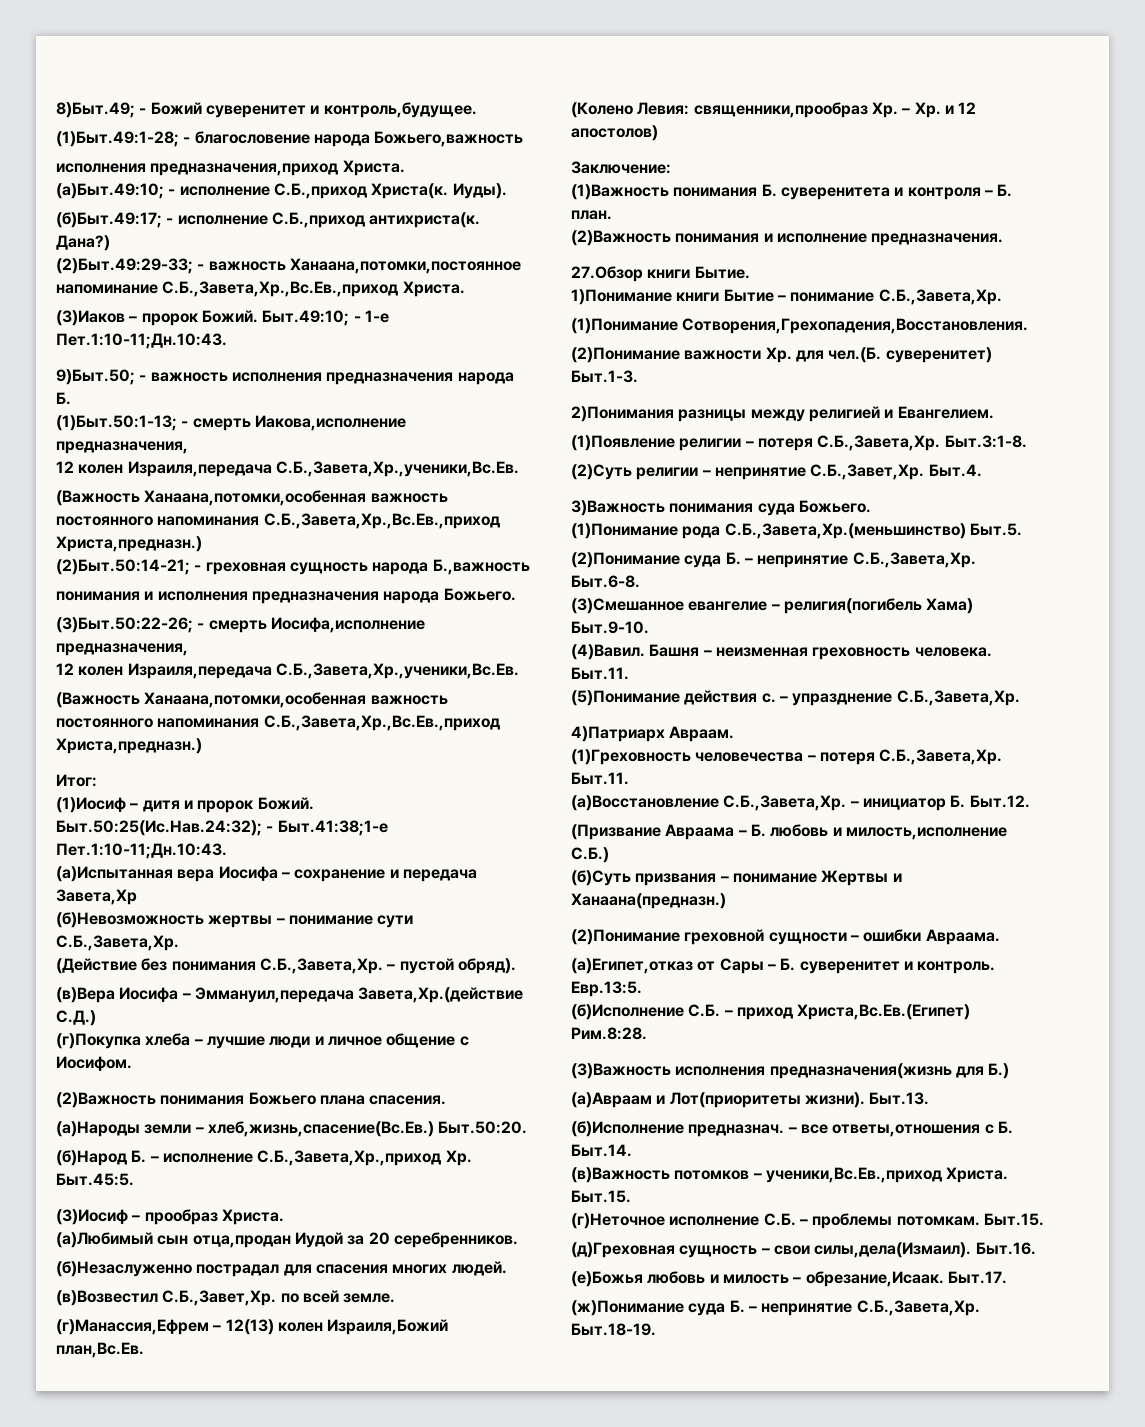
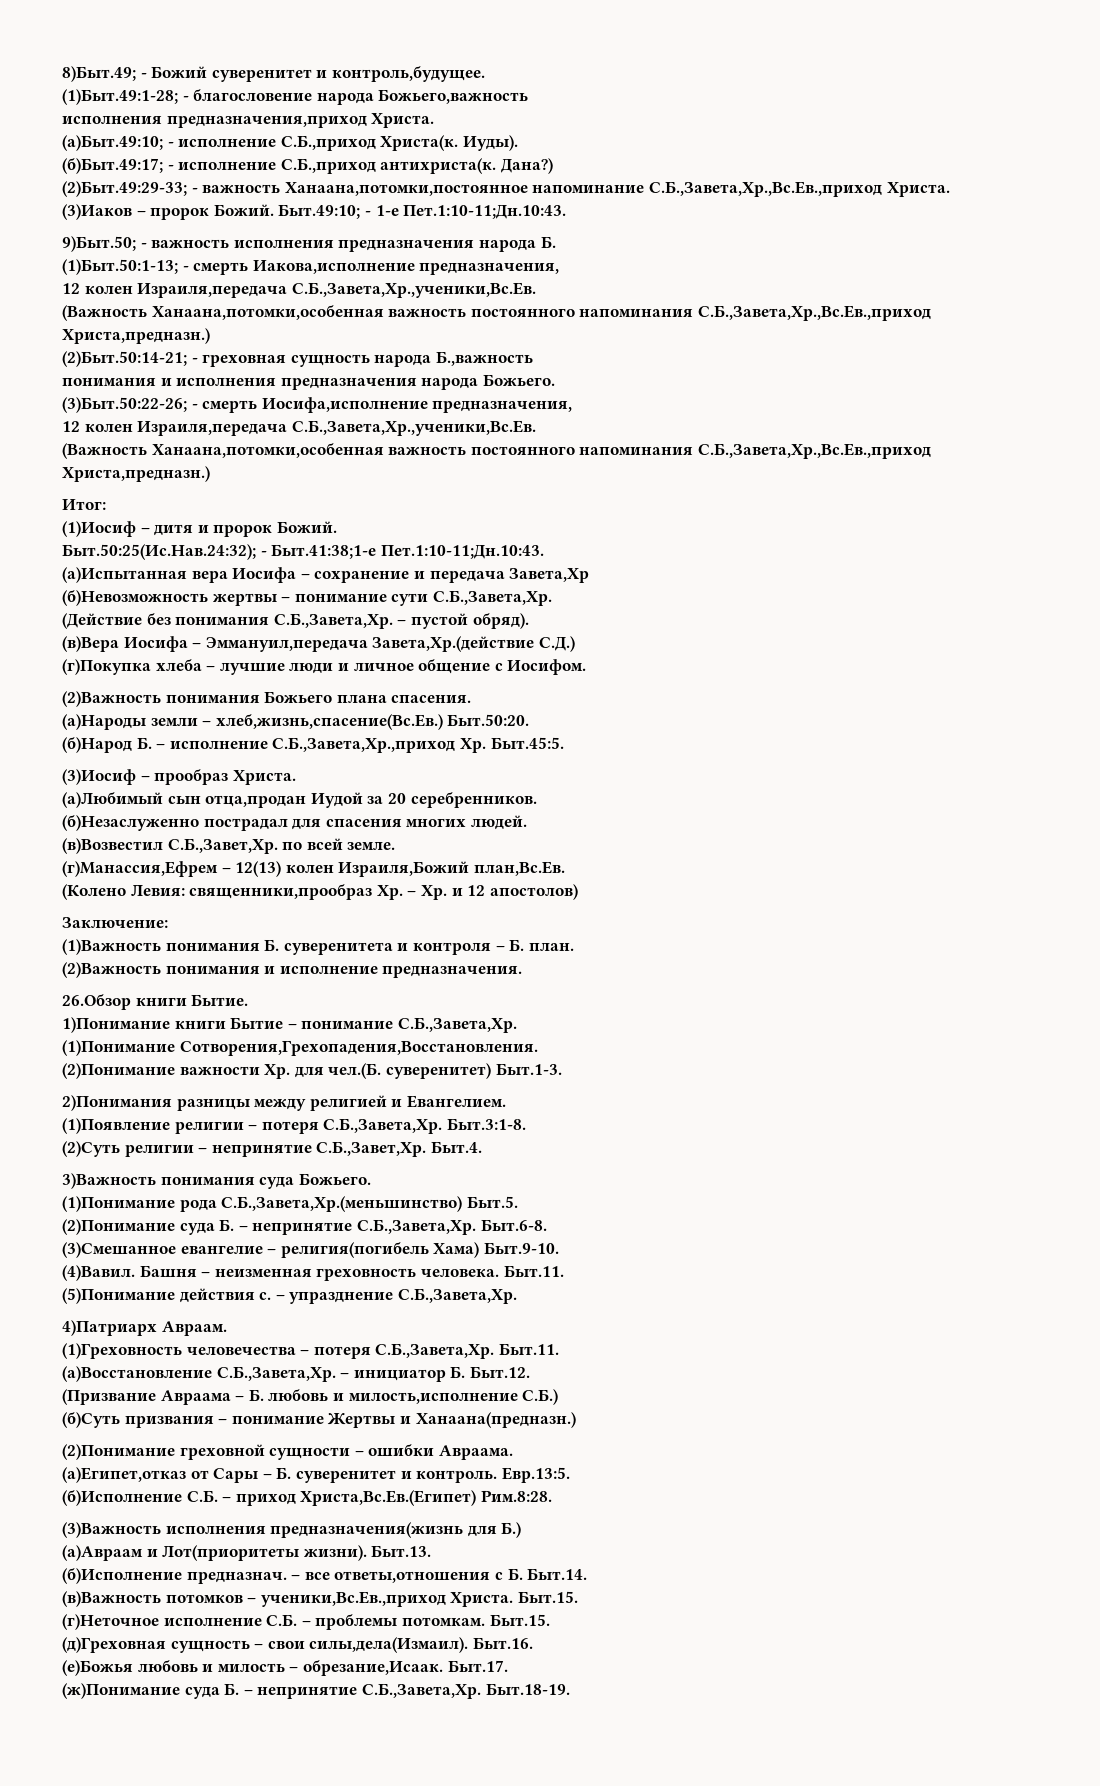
[571,266,643,282] 27.Обзор -> [62,994,131,1010] 26.Обзор

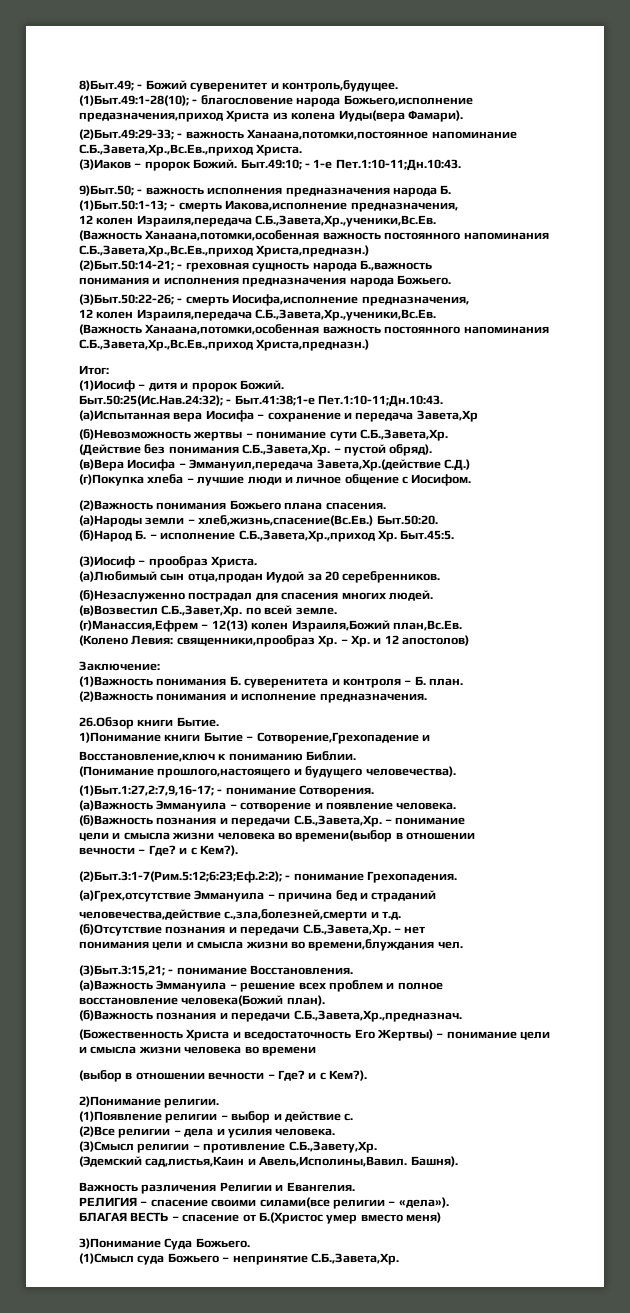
[62,89,178,105] (1)Быт.49:1-28; -> [79,95,189,106] (1)Быт.49:1-28(10);
[378,89,529,104] [62,113,435,128] [62,135,518,151] [62,158,553,174] Божьего,важность // исполнения предназначения,приход Христа. // (а)Быт.49:10; - исполнение С.Б.,приход Христа(к. Иуды). // (б)Быт.49:17; - исполнение С.Б.,приход антихриста(к. Дана?) -> [343,95,473,106] [79,110,463,122] Божьего,исполнение предазначения,приход Христа из колена Иуды(вера Фамари).
[301,1017,517,1033] [62,1040,538,1056] [62,1063,562,1079] [62,1095,506,1111] [62,1118,526,1134] [62,1141,482,1157] [62,1173,371,1189] [62,1196,518,1212] [62,1219,547,1235] [62,1242,559,1258] [62,1265,564,1281] [62,1288,517,1304] [62,1320,227,1336] [62,1343,559,1359] [62,1366,530,1382] [62,1389,559,1405] [62,1412,576,1428] [62,1444,513,1460] [62,1467,570,1483] [62,1490,552,1506] [62,1522,522,1538] [62,1545,432,1561] [62,1568,588,1584] [62,1591,578,1607] [62,1614,550,1630] [62,1637,533,1653] [62,1660,508,1676] [62,1683,570,1699] понимание С.Б.,Завета,Хр. // (1)Понимание Сотворения,Грехопадения,Восстановления. // (2)Понимание важности Хр. для чел.(Б. суверенитет) Быт.1-3. // 2)Понимания разницы между религией и Евангелием. // (1)Появление религии – потеря С.Б.,Завета,Хр. Быт.3:1-8. // (2)Суть религии – непринятие С.Б.,Завет,Хр. Быт.4. // 3)Важность понимания суда Божьего. // (1)Понимание рода С.Б.,Завета,Хр.(меньшинство) Быт.5. // (2)Понимание суда Б. – непринятие С.Б.,Завета,Хр. Быт.6-8. // (3)Смешанное евангелие – религия(погибель Хама) Быт.9-10. // (4)Вавил. Башня – неизменная греховность человека. Быт.11. // (5)Понимание действия с. – упразднение С.Б.,Завета,Хр. // 4)Патриарх Авраам. // (1)Греховность человечества – потеря С.Б.,Завета,Хр. Быт.11. // (а)Восстановление С.Б.,Завета,Хр. – инициатор Б. Быт.12. // (Призвание Авраама – Б. любовь и милость,исполнение С.Б.) // (б)Суть призвания – понимание Жертвы и Ханаана(предназн.) // (2)Понимание греховной сущности – ошибки Авраама. // (а)Египет,отказ от Сары – Б. суверенитет и контроль. Евр.13:5. // (б)Исполнение С.Б. – приход Христа,Вс.Ев.(Египет) Рим.8:28. // (3)Важность исполнения предназначения(жизнь для Б.) // (а)Авраам и Лот(приоритеты жизни). Быт.13. // (б)Исполнение предназнач. – все ответы,отношения с Б. Быт.14. // (в)Важность потомков – ученики,Вс.Ев.,приход Христа. Быт.15. // (г)Неточное исполнение С.Б. – проблемы потомкам. Быт.15. // (д)Греховная сущность – свои силы,дела(Измаил). Быт.16. // (е)Божья любовь и милость – обрезание,Исаак. Быт.17. // (ж)Понимание суда Б. – непринятие С.Б.,Завета,Хр. Быт.18-19. -> [256,732,430,744] [79,751,357,762] [79,766,456,778] [79,785,375,797] [79,800,457,812] [79,815,466,827] [79,830,475,842] [79,845,238,856] [79,871,458,883] [79,890,437,902] [79,909,402,921] [79,924,426,936] [79,939,463,951] [79,965,354,976] [79,980,443,992] [79,995,325,1006] [79,1010,462,1022] [79,1029,550,1041] [79,1046,316,1056] [79,1070,367,1082] [79,1096,220,1108] [79,1111,354,1123] [79,1126,336,1138] [79,1141,377,1153] [79,1156,458,1167] [79,1182,355,1194] [79,1197,449,1209] [79,1212,441,1224] [79,1238,250,1250] [79,1253,399,1265] Сотворение,Грехопадение и // Восстановление,ключ к пониманию Библии. // (Понимание прошлого,настоящего и будущего человечества). // (1)Быт.1:27,2:7,9,16-17; - понимание Сотворения. // (а)Важность Эммануила – сотворение и появление человека. // (б)Важность познания и передачи С.Б.,Завета,Хр. – понимание // цели и смысла жизни человека во времени(выбор в отношении // вечности – Где? и с Кем?). // (2)Быт.3:1-7(Рим.5:12;6:23;Еф.2:2); - понимание Грехопадения. // (а)Грех,отсутствие Эммануила – причина бед и страданий // человечества,действие с.,зла,болезней,смерти и т.д. // (б)Отсутствие познания и передачи С.Б.,Завета,Хр. – нет // понимания цели и смысла жизни во времени,блуждания чел. // (3)Быт.3:15,21; - понимание Восстановления. // (а)Важность Эммануила – решение всех проблем и полное // восстановление человека(Божий план). // (б)Важность познания и передачи С.Б.,Завета,Хр.,предназнач. // (Божественность Христа и вседостаточность Его Жертвы) – понимание цели и смысла жизни человека во времени // (выбор в отношении вечности – Где? и с Кем?). // 2)Понимание религии. // (1)Появление религии – выбор и действие с. // (2)Все религии – дела и усилия человека. // (3)Смысл религии – противление С.Б.,Завету,Хр. // (Эдемский сад,листья,Каин и Авель,Исполины,Вавил. Башня). // Важность различения Религии и Евангелия. // РЕЛИГИЯ – спасение своими силами(все религии – «дела»). // БЛАГАЯ ВЕСТЬ – спасение от Б.(Христос умер вместо меня) // 3)Понимание Суда Божьего. // (1)Смысл суда Божьего – непринятие С.Б.,Завета,Хр.

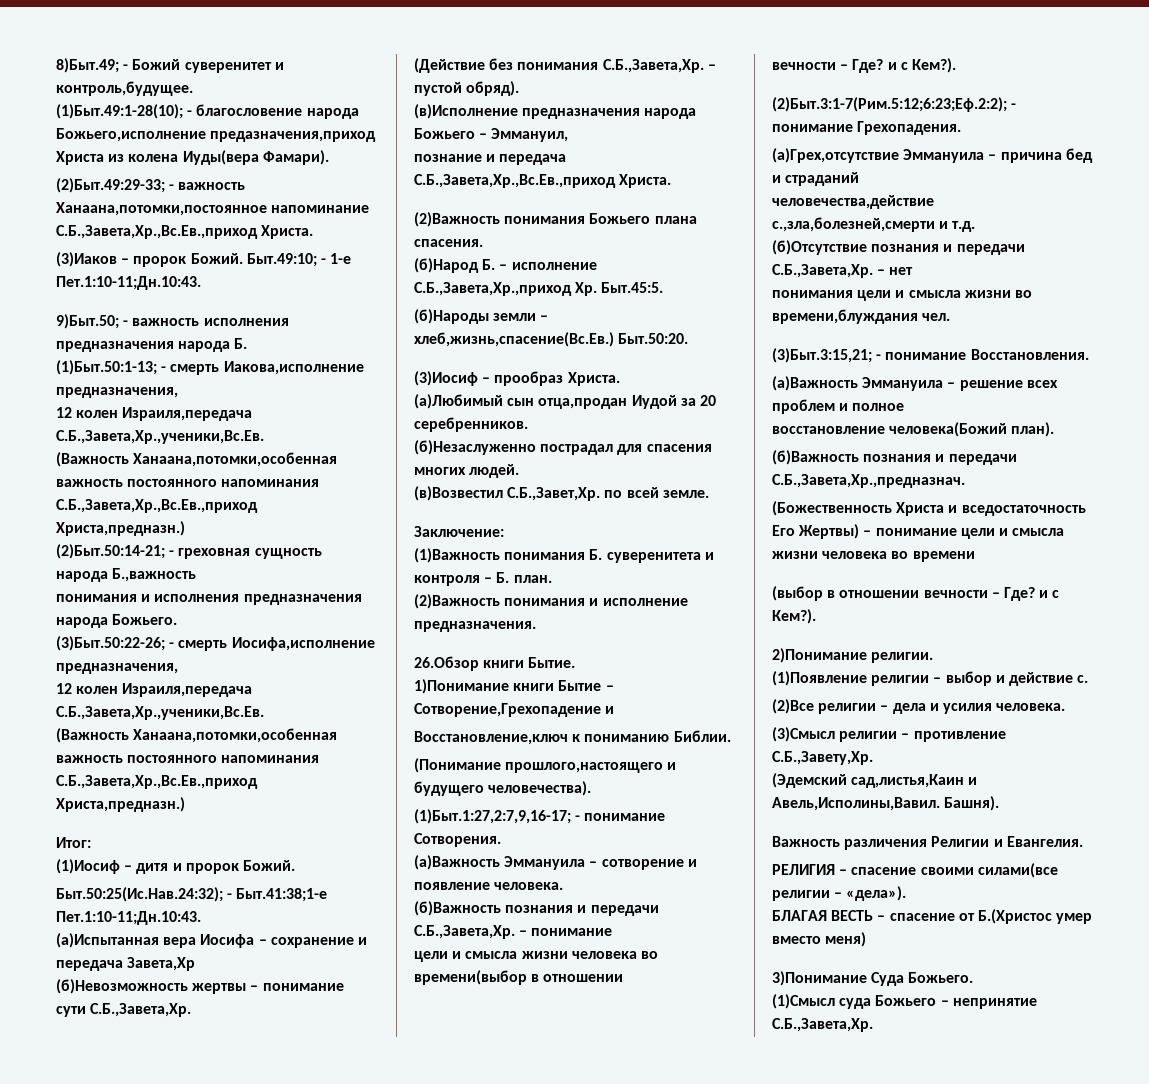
[79,459,470,471] [79,474,472,486] (в)Вера Иосифа – Эммануил,передача Завета,Хр.(действие С.Д.) // (г)Покупка хлеба – лучшие люди и личное общение с Иосифом. -> [414,104,697,119] [414,128,569,142] [414,154,567,165] [414,174,672,188] (в)Исполнение предназначения народа Божьего – Эммануил, // познание и передача С.Б.,Завета,Хр.,Вс.Ев.,приход Христа.
[79,515,438,527] // (а)Народы земли – хлеб,жизнь,спасение(Вс.Ев.) Быт.50:20. -> (483, 243) none
(455, 535) none -> [414,309,549,324] [414,332,689,347] // (б)Народы земли – хлеб,жизнь,спасение(Вс.Ев.) Быт.50:20.
[79,620,462,632] [79,635,469,647] // (г)Манассия,Ефрем – 12(13) колен Израиля,Божий план,Вс.Ев. // (Колено Левия: священники,прообраз Хр. – Хр. и 12 апостолов) -> (709, 494) none

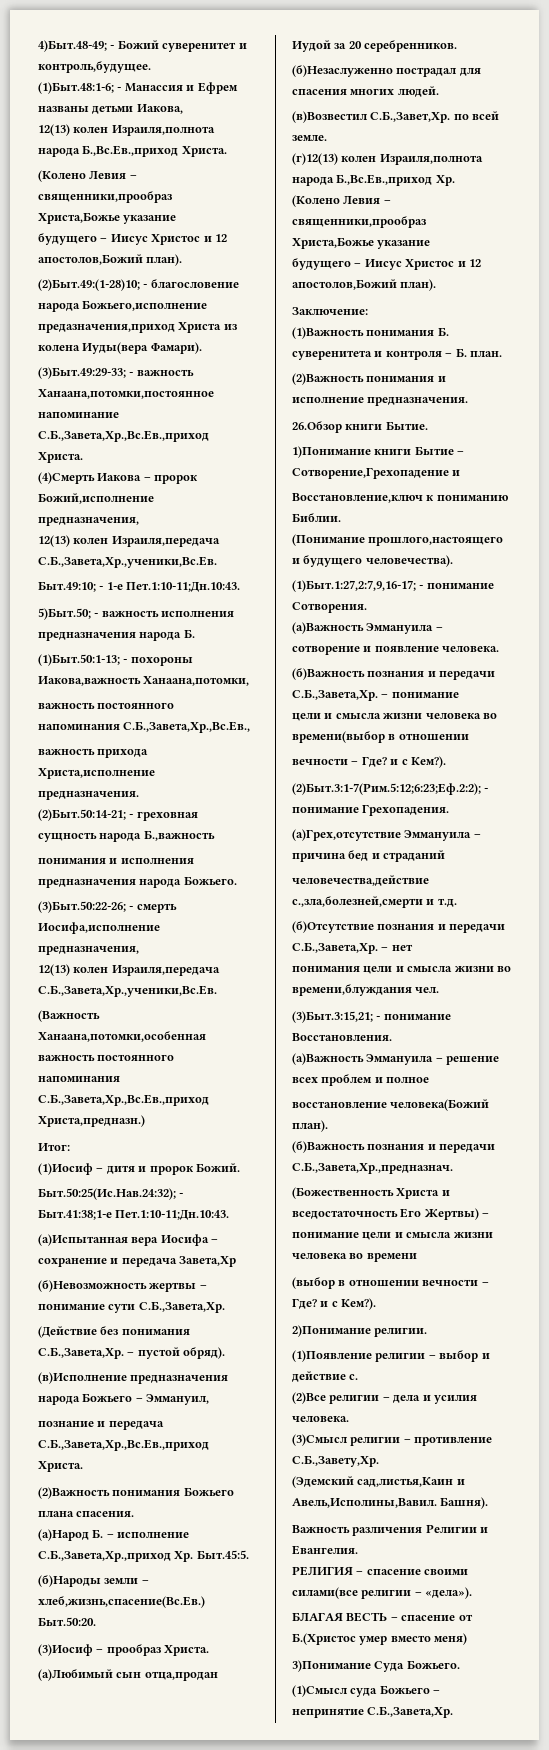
[56,58,119,73] 8)Быт.49; -> [38,40,107,52] 4)Быт.48-49;
[56,104,183,119] (1)Быт.49:1-28(10); -> [38,82,238,94] [38,104,183,115] [38,124,215,136] [38,145,227,157] [38,170,137,182] [38,191,172,203] [38,212,177,224] [38,233,227,245] [38,254,183,266] [38,279,140,291] (1)Быт.48:1-6; - Манассия и Ефрем названы детьми Иакова, // 12(13) колен Израиля,полнота народа Б.,Вс.Ев.,приход Христа. // (Колено Левия – священники,прообраз Христа,Божье указание // будущего – Иисус Христос и 12 апостолов,Божий план). // (2)Быт.49:(1-28)10;
[56,178,165,193] (2)Быт.49:29-33; -> [38,367,126,379] (3)Быт.49:29-33;
[56,252,243,267] (3)Иаков – пророк Божий. -> [38,472,199,484] [38,493,154,504] [38,517,139,526] [38,535,220,547] [38,556,217,568] (4)Смерть Иакова – пророк Божий,исполнение предназначения, // 12(13) колен Израиля,передача С.Б.,Завета,Хр.,ученики,Вс.Ев. //
[56,314,119,329] 9)Быт.50; -> [38,608,91,620] 5)Быт.50;
[170,361,364,375] [56,387,178,398] [56,407,253,421] [56,430,264,444] [56,452,338,467] [56,479,320,487] [56,499,258,513] [56,521,185,536] смерть Иакова,исполнение предназначения, // 12 колен Израиля,передача С.Б.,Завета,Хр.,ученики,Вс.Ев. // (Важность Ханаана,потомки,особенная важность постоянного напоминания С.Б.,Завета,Хр.,Вс.Ев.,приход Христа,предназн.) -> [130,657,193,666] [38,676,250,686] [38,702,175,709] [38,721,251,733] [38,748,149,758] [38,768,155,779] [38,791,139,800] похороны Иакова,важность Ханаана,потомки, // важность постоянного напоминания С.Б.,Завета,Хр.,Вс.Ев., // важность прихода Христа,исполнение предназначения.
[56,683,72,694] 12 -> [38,964,70,976] 12(13)
[414,258,479,273] (б)Народ -> [38,1529,89,1541] (а)Народ
(709, 494) none -> [292,153,483,165] [292,174,455,186] [292,195,391,207] [292,216,426,228] [292,237,431,249] [292,258,481,270] [292,279,437,291] // (г)12(13) колен Израиля,полнота народа Б.,Вс.Ев.,приход Хр. // (Колено Левия – священники,прообраз Христа,Божье указание // будущего – Иисус Христос и 12 апостолов,Божий план).

